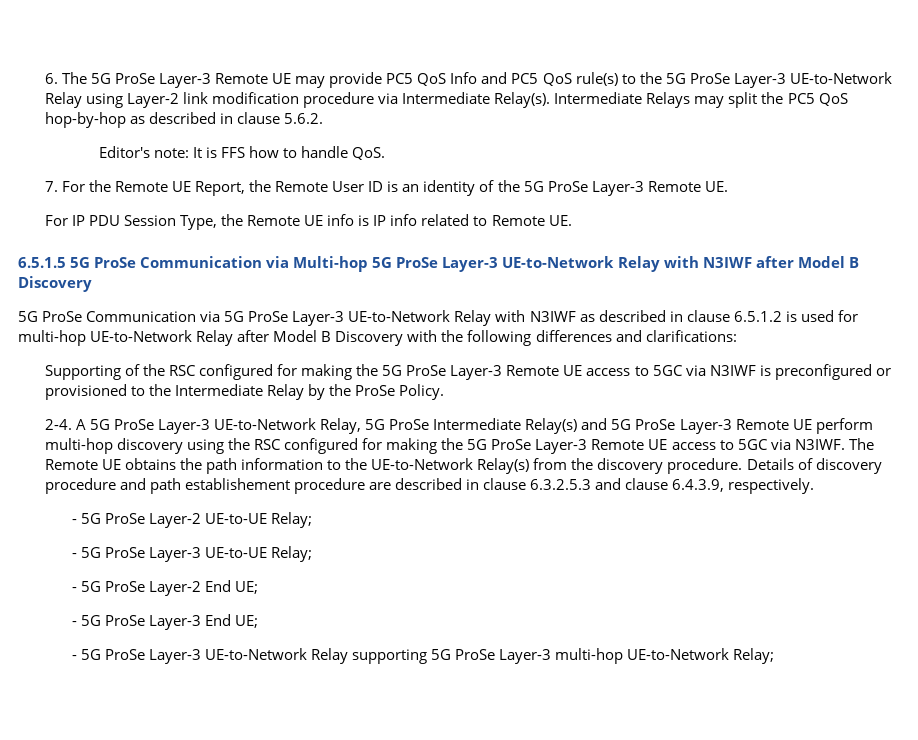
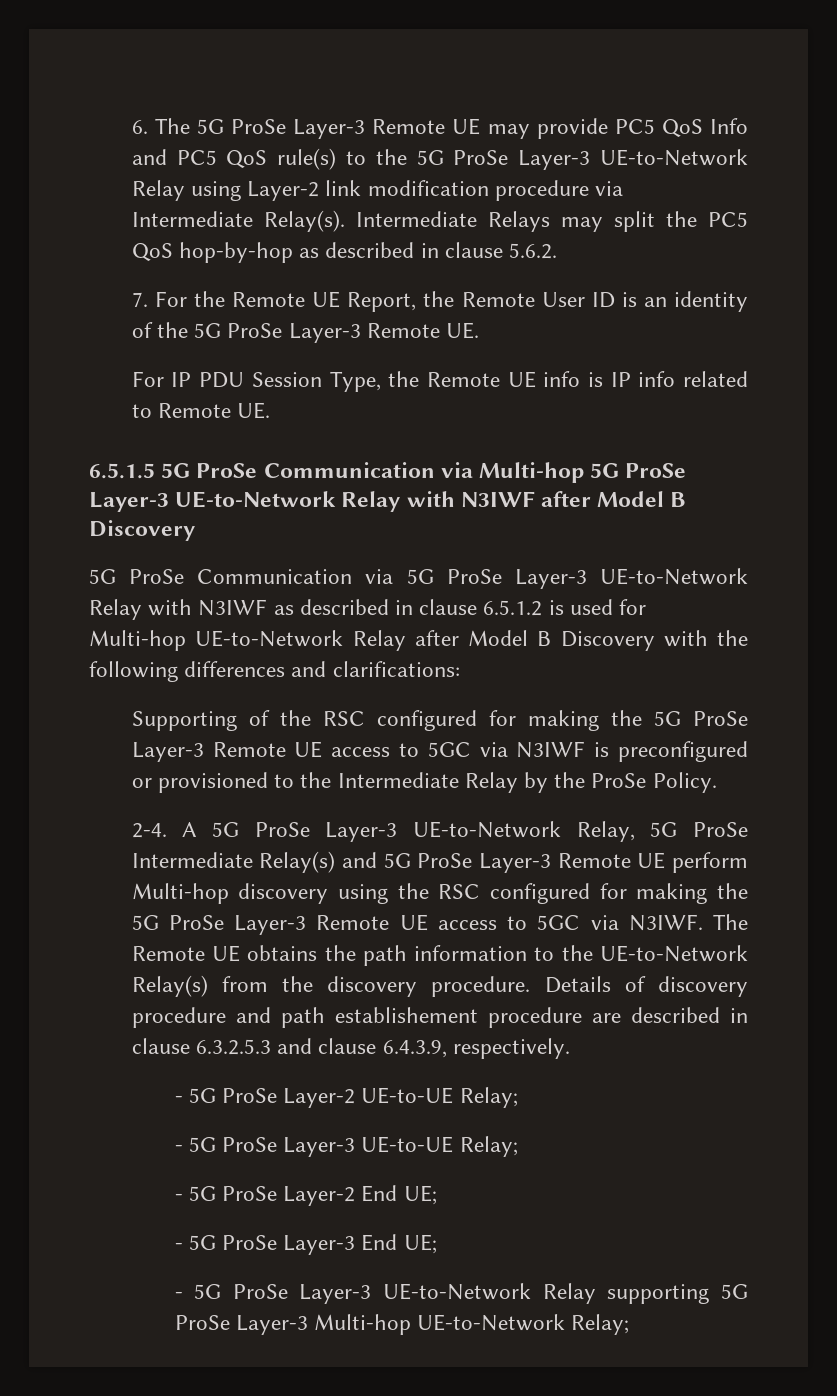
[98,146,385,160] // Editor's note: It is FFS how to handle QoS. -> (558, 251) none
[18,330,86,346] multi-hop -> [89,630,186,651] Multi-hop
[44,438,113,454] multi-hop -> [131,883,229,904] Multi-hop
[555,648,624,664] multi-hop -> [314,1314,412,1335] Multi-hop

